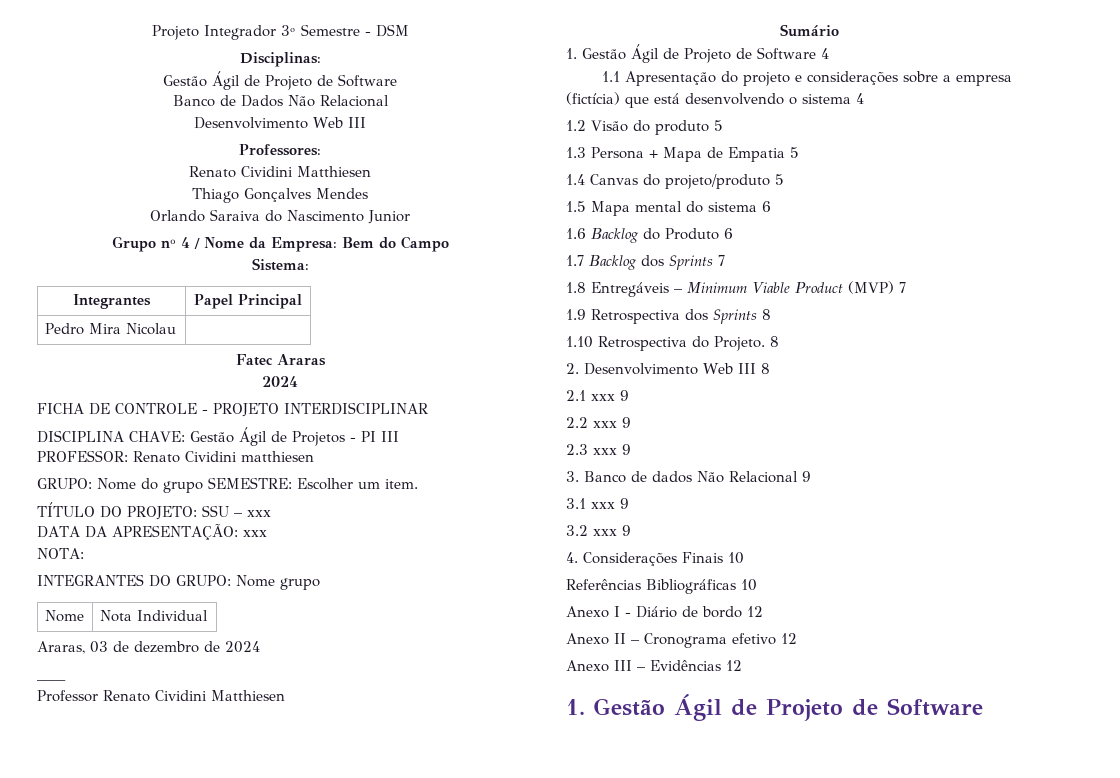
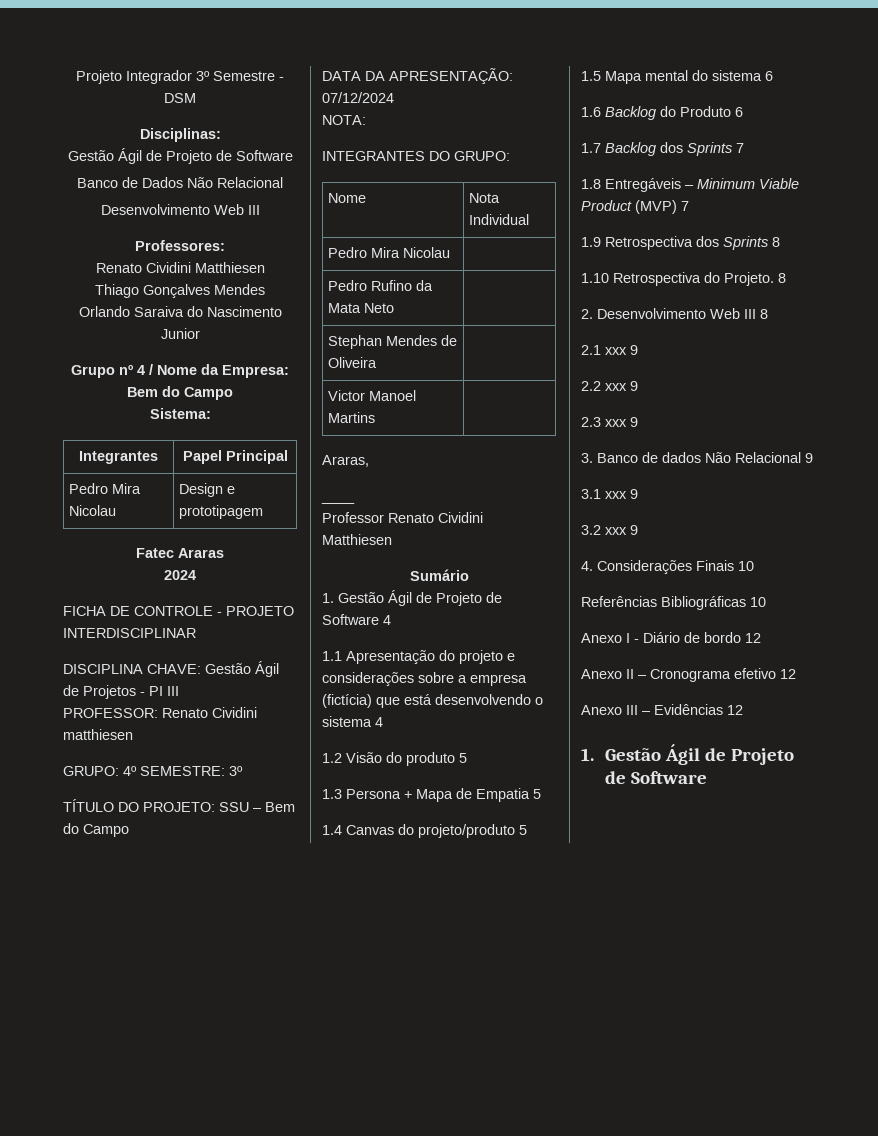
(176, 329) none -> [178,483,235,497] [178,505,263,519] Design e prototipagem
[97,477,418,493] Nome do grupo SEMESTRE: Escolher um item. -> [123,766,243,776] 4º SEMESTRE: 3º
[247,510,271,517] xxx -> [265,802,295,812] [63,823,129,837] Bem do Campo
[242,530,267,537] xxx -> [322,92,394,103] 07/12/2024
[236,575,320,590] Nome grupo -> (510, 156) none
[37,641,260,654] // Araras, 03 de dezembro de 2024 -> [327,247,450,258] [327,280,433,291] [327,303,394,313] [327,335,457,349] [327,357,377,368] [327,390,416,401] [327,412,375,423] [322,455,369,467] // Pedro Mira Nicolau | // Pedro Rufino da Mata Neto | // Stephan Mendes de Oliveira | // Victor Manoel Martins | // Araras,

